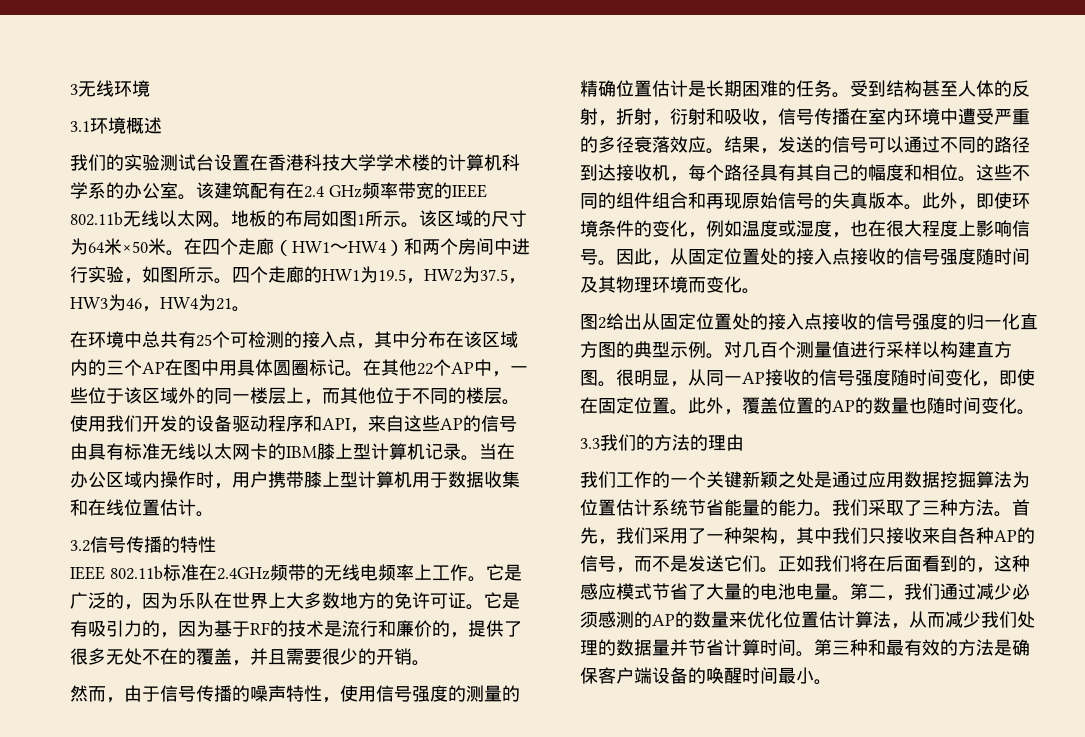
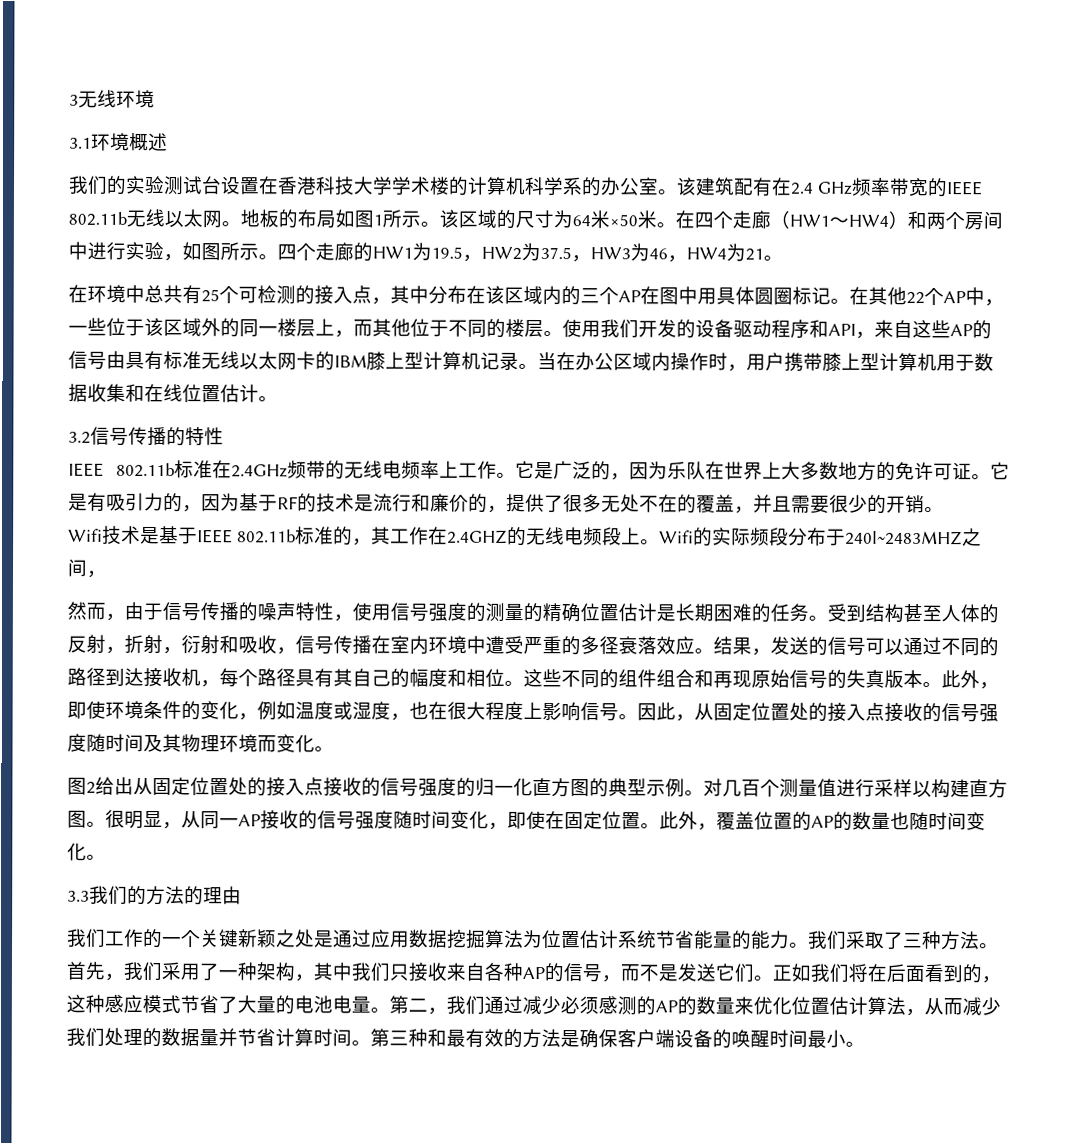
(430, 663) none -> [68,525,982,547] [67,558,107,578] // Wifi技术是基于IEEE 802.11b标准的，其工作在2.4GHZ的无线电频段上。Wifi的实际频段分布于240l~2483MHZ之间，

